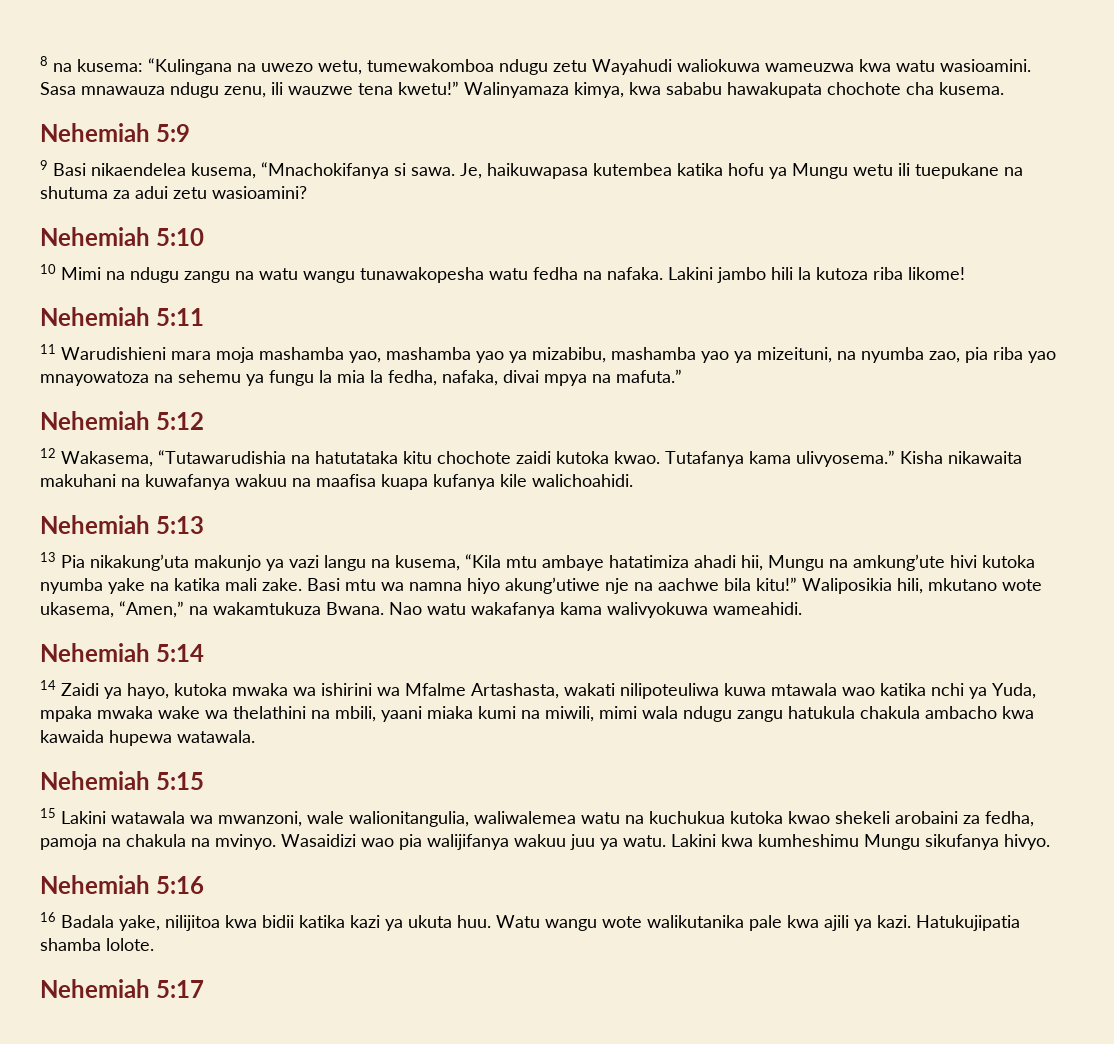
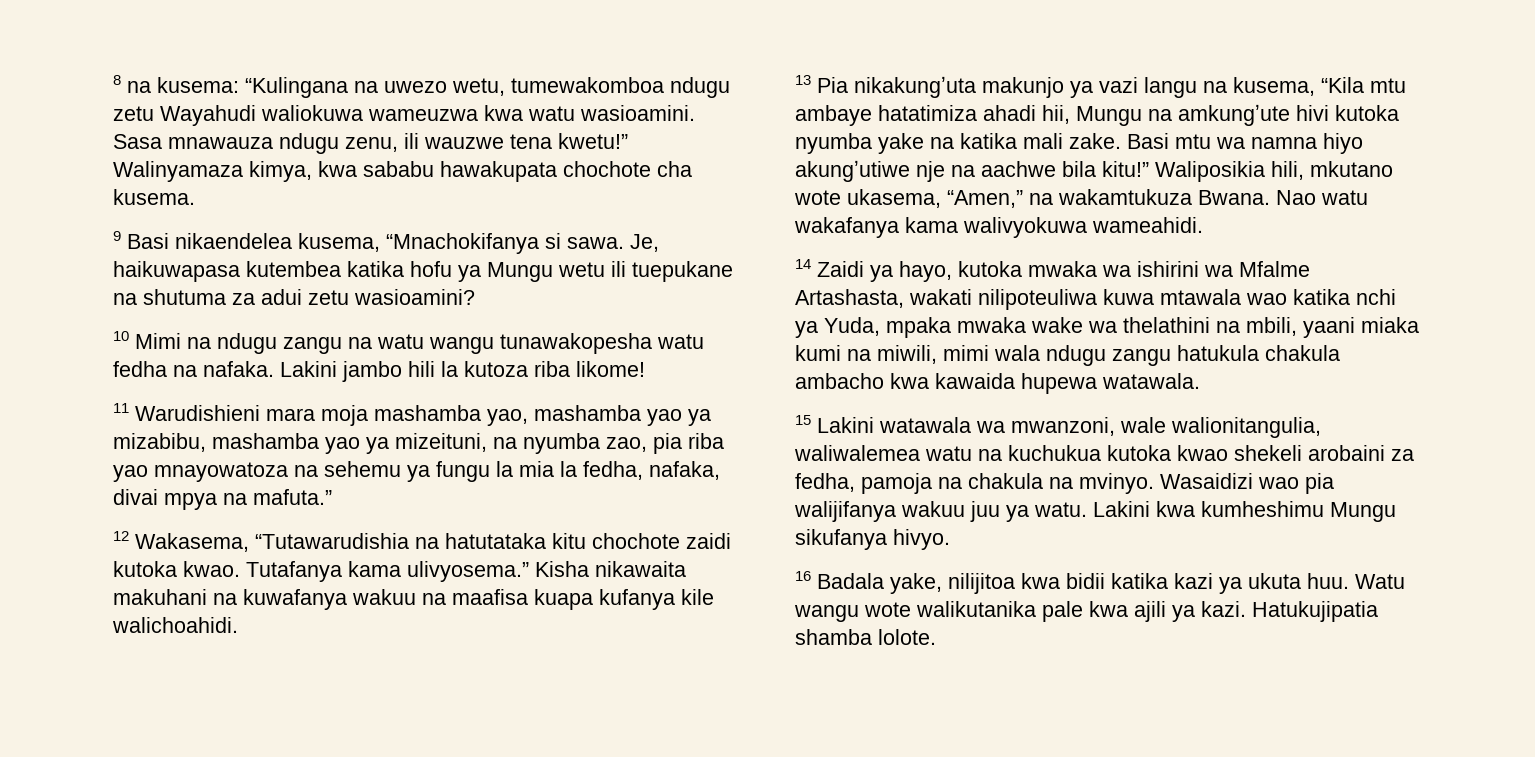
[40,123,191,142] // Nehemiah 5:9 -> (195, 197) none
[40,227,205,246] // Nehemiah 5:10 -> (475, 297) none
[40,307,205,326] // Nehemiah 5:11 -> (645, 369) none
[40,411,205,430] // Nehemiah 5:12 -> (332, 497) none
[40,515,205,534] // Nehemiah 5:13 -> (238, 625) none
[40,643,205,662] // Nehemiah 5:14 -> (1203, 225) none
[40,771,205,790] // Nehemiah 5:15 -> (1200, 381) none
[40,875,205,894] // Nehemiah 5:16 -> (950, 539) none
[40,979,205,998] // Nehemiah 5:17 -> (936, 637) none

